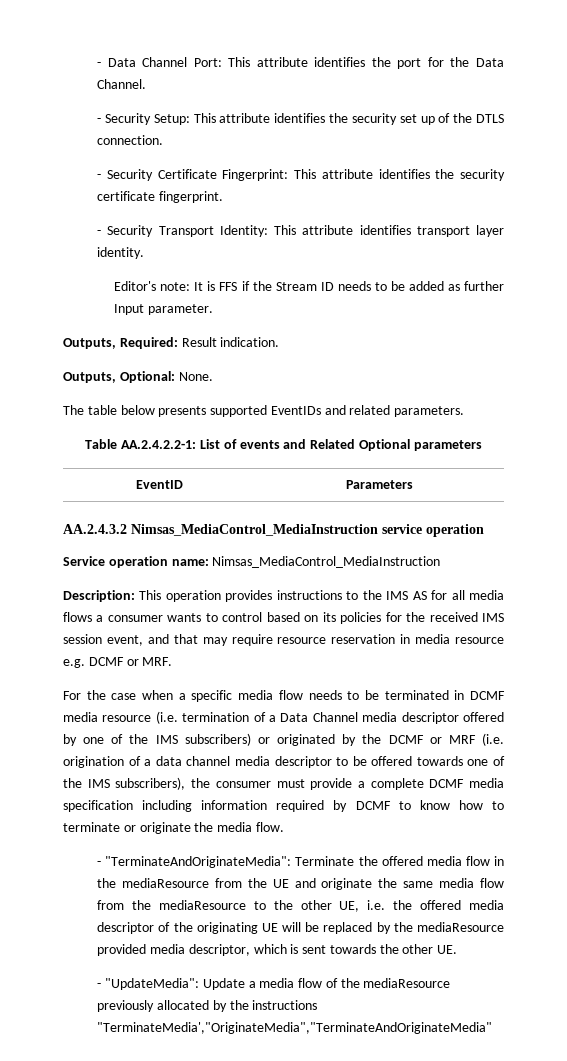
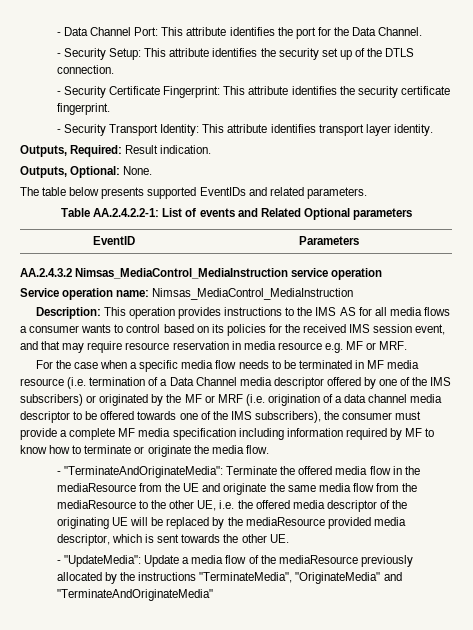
[114,281,504,291] [114,304,214,315] // Editor's note: It is FFS if the Stream ID needs to be added as further Input parameter. -> (433, 130) none
[88,657,124,666] DCMF -> [346,341,364,350] MF
[469,691,505,700] DCMF -> [367,360,385,369] MF
[388,735,424,744] DCMF -> [184,394,202,403] MF
[429,779,465,788] DCMF -> [118,428,136,437] MF
[355,801,391,810] DCMF -> [405,428,423,437] MF
[97,1022,493,1034] "TerminateMedia',"OriginateMedia","TerminateAndOriginateMedia" -> [199,572,402,584] [56,589,213,601] "TerminateMedia", "OriginateMedia" and "TerminateAndOriginateMedia"

